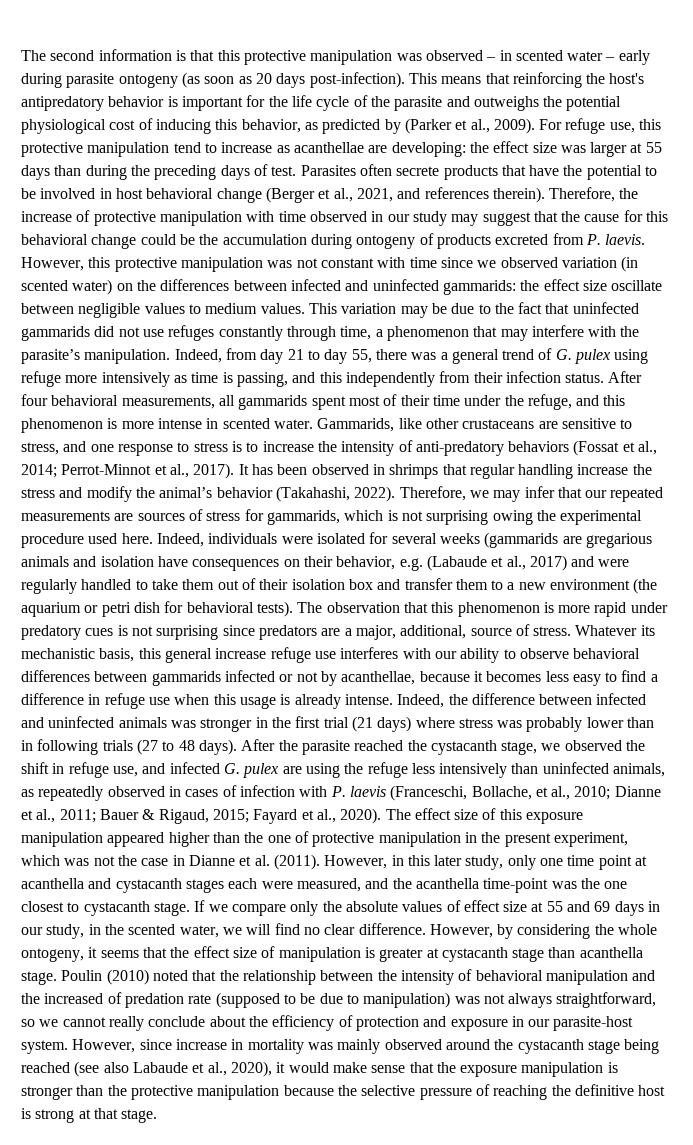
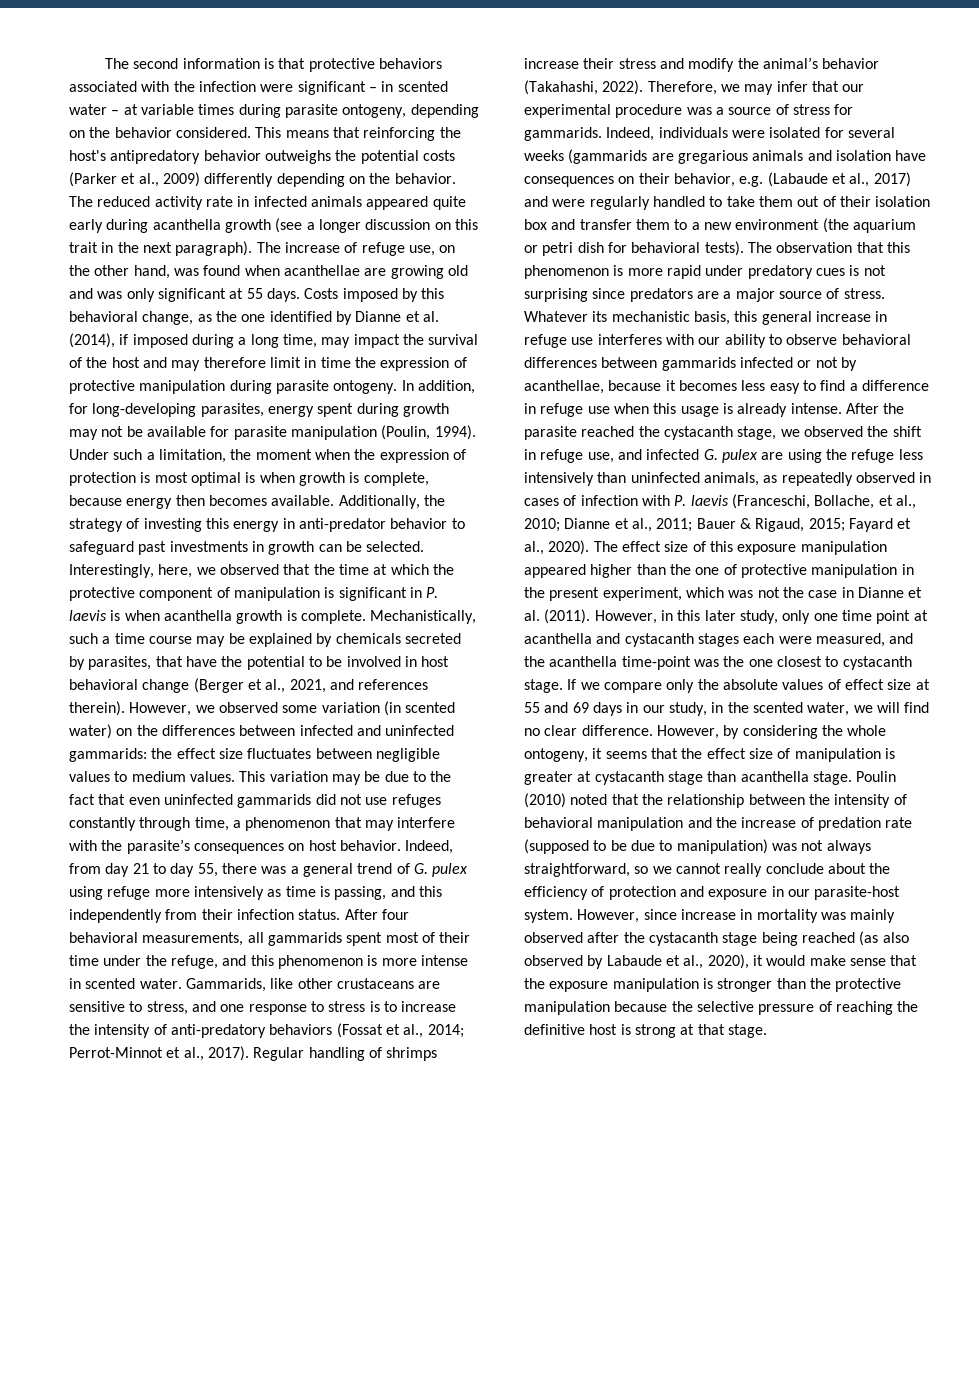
[217,50,483,65] this protective manipulation was observed -> [308,58,443,72] [69,81,366,95] protective behaviors associated with the infection were significant
[618,50,650,65] [21,72,405,88] early during parasite ontogeny (as soon as 20 days post-infection). -> [123,104,479,118] [69,127,251,138] at variable times during parasite ontogeny, depending on the behavior considered.
[167,95,622,111] [21,118,662,134] [21,141,662,157] [21,164,498,180] is important for the life cycle of the parasite and outweighs the potential physiological cost of inducing this behavior, as predicted by (Parker et al., 2009). For refuge use, this protective manipulation tend to increase as acanthellae are developing: the effect size was larger at 55 days than during the preceding days of test. Parasites often secrete products -> [264,150,455,164] [69,172,456,187] [69,196,466,210] [69,218,478,233] [69,241,456,256] [69,265,468,279] [69,288,445,302] [69,311,439,325] [69,333,479,348] [69,357,467,371] [69,380,475,394] [69,403,449,417] [69,425,476,440] [69,449,466,463] [69,472,429,486] [69,495,445,509] [69,518,465,532] [69,541,425,555] [69,564,454,578] [69,587,439,601] [69,610,477,624] [69,633,461,647] [69,656,152,670] outweighs the potential costs (Parker et al., 2009) differently depending on the behavior. The reduced activity rate in infected animals appeared quite early during acanthella growth (see a longer discussion on this trait in the next paragraph). The increase of refuge use, on the other hand, was found when acanthellae are growing old and was only significant at 55 days. Costs imposed by this behavioral change, as the one identified by Dianne et al. (2014), if imposed during a long time, may impact the survival of the host and may therefore limit in time the expression of protective manipulation during parasite ontogeny. In addition, for long-developing parasites, energy spent during growth may not be available for parasite manipulation (Poulin, 1994). Under such a limitation, the moment when the expression of protection is most optimal is when growth is complete, because energy then becomes available. Additionally, the strategy of investing this energy in anti-predator behavior to safeguard past investments in growth can be selected. Interestingly, here, we observed that the time at which the protective component of manipulation is significant in P. laevis is when acanthella growth is complete. Mechanistically, such a time course may be explained by chemicals secreted by parasites,
[549,187,639,202] [21,210,669,226] [21,233,646,249] [21,257,558,272] Therefore, the increase of protective manipulation with time observed in our study may suggest that the cause for this behavioral change could be the accumulation during ontogeny of products excreted from P. laevis. However, this protective manipulation was not constant with time since we observed -> [129,702,318,716] However, we observed some
[611,280,663,291] oscillate -> [247,748,312,759] fluctuates
(570, 308) none -> [128,797,160,805] even
[84,349,171,364] manipulation. -> [193,840,401,854] consequences on host behavior.
[238,464,652,479] It has been observed in shrimps that regular handling increase the -> [253,1047,438,1061] [524,58,615,69] Regular handling of shrimps increase their
[610,487,664,502] [21,509,643,525] [21,533,153,548] repeated measurements are sources of stress for gammarids, which is not surprising owing the experimental procedure used here. -> [524,104,854,118] [524,127,602,141] experimental procedure was a source of stress for gammarids.
[355,625,467,640] major, additional, -> [735,288,775,302] major
(267, 653) none -> [875,311,888,322] in
[397,693,647,708] [21,716,655,732] [21,739,237,755] Indeed, the difference between infected and uninfected animals was stronger in the first trial (21 days) where stress was probably lower than in following trials (27 to 48 days). -> (842, 408) none
[44,993,104,1004] increased -> [741,817,797,828] increase
[445,1039,490,1050] around -> [587,932,620,943] after
[74,1061,129,1077] (see also -> [859,931,909,946] [524,955,604,969] (as also observed by

